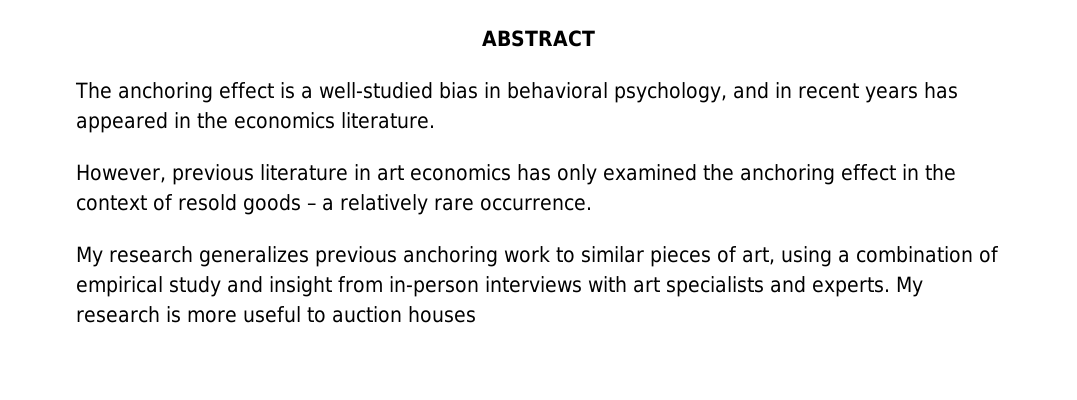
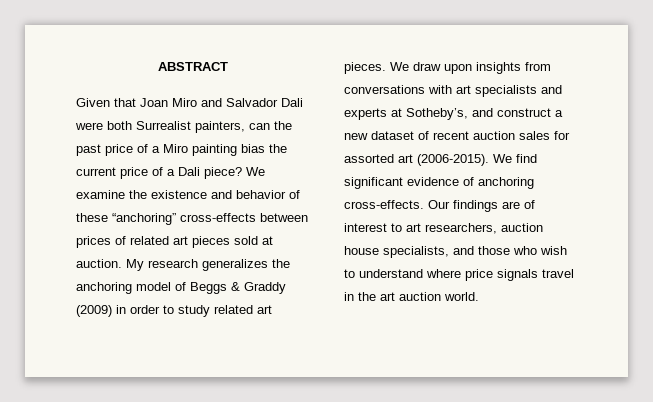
[75,82,958,103] [76,112,435,133] [76,164,956,185] [76,194,592,215] [76,246,999,267] [76,276,923,297] [76,306,476,323] The anchoring effect is a well-studied bias in behavioral psychology, and in recent years has appeared in the economics literature. // However, previous literature in art economics has only examined the anchoring effect in the context of resold goods – a relatively rare occurrence. // My research generalizes previous anchoring work to similar pieces of art, using a combination of empirical study and insight from in-person interviews with art specialists and experts. My research is more useful to auction houses -> [76,98,303,107] [75,121,292,133] [76,144,287,156] [76,167,265,179] [76,190,300,199] [76,213,308,225] [76,236,273,248] [76,259,290,271] [76,282,286,294] [76,305,272,317] [344,62,551,74] [344,85,562,97] [344,108,563,120] [344,131,570,140] [344,154,537,166] [344,177,534,189] [344,200,535,212] [344,223,543,234] [344,246,567,258] [344,269,574,281] [344,292,479,301] Given that Joan Miro and Salvador Dali were both Surrealist painters, can the past price of a Miro painting bias the current price of a Dali piece? We examine the existence and behavior of these “anchoring” cross-effects between prices of related art pieces sold at auction. My research generalizes the anchoring model of Beggs & Graddy (2009) in order to study related art pieces. We draw upon insights from conversations with art specialists and experts at Sotheby’s, and construct a new dataset of recent auction sales for assorted art (2006-2015). We find significant evidence of anchoring cross-effects. Our findings are of interest to art researchers, auction house specialists, and those who wish to understand where price signals travel in the art auction world.

